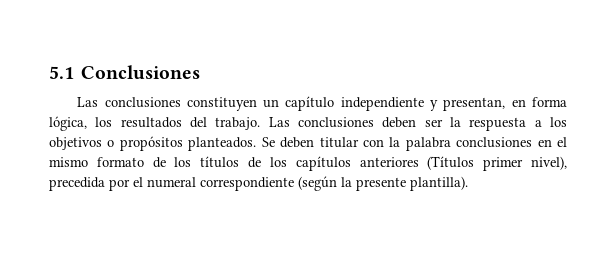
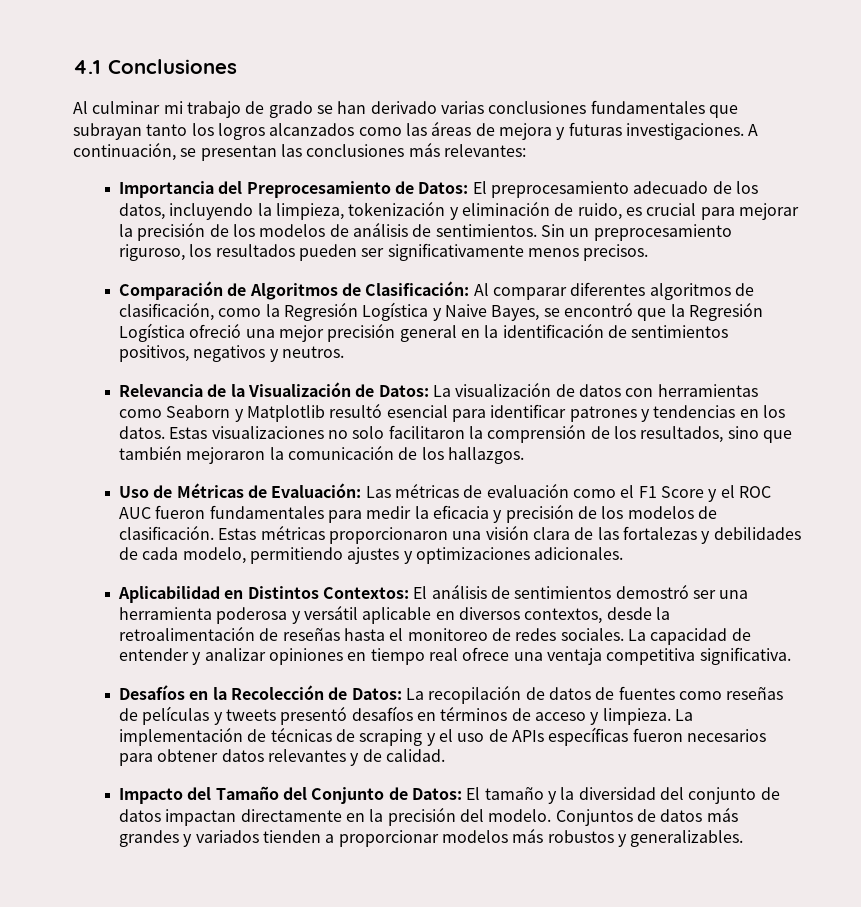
[49,66,74,79] 5.1 -> [73,60,100,74] 4.1
[77,96,567,111] [49,116,567,131] [49,136,567,151] [49,156,567,171] [49,176,468,191] Las conclusiones constituyen un capítulo independiente y presentan, en forma lógica, los resultados del trabajo. Las conclusiones deben ser la respuesta a los objetivos o propósitos planteados. Se deben titular con la palabra conclusiones en el mismo formato de los títulos de los capítulos anteriores (Títulos primer nivel), precedida por el numeral correspondiente (según la presente plantilla). -> [73,100,738,118] [73,121,759,140] [73,142,526,161] [119,181,758,198] [119,201,799,220] [119,222,732,241] [119,243,649,261] [119,281,754,300] [119,302,763,321] [119,323,729,342] [119,345,345,362] [119,382,758,397] [119,403,785,422] [119,424,792,443] [119,445,525,464] [119,483,771,502] [119,504,717,523] [119,525,801,544] [119,547,624,564] [118,584,749,603] [119,605,670,624] [119,626,751,645] [119,647,791,665] [119,685,784,704] [119,706,693,725] [119,727,766,746] [119,749,446,766] [119,786,780,804] [119,807,738,826] [119,828,744,847] Al culminar mi trabajo de grado se han derivado varias conclusiones fundamentales que subrayan tanto los logros alcanzados como las áreas de mejora y futuras investigaciones. A continuación, se presentan las conclusiones más relevantes: // Importancia del Preprocesamiento de Datos: El preprocesamiento adecuado de los datos, incluyendo la limpieza, tokenización y eliminación de ruido, es crucial para mejorar la precisión de los modelos de análisis de sentimientos. Sin un preprocesamiento riguroso, los resultados pueden ser significativamente menos precisos. // Comparación de Algoritmos de Clasificación: Al comparar diferentes algoritmos de clasificación, como la Regresión Logística y Naive Bayes, se encontró que la Regresión Logística ofreció una mejor precisión general en la identificación de sentimientos positivos, negativos y neutros. // Relevancia de la Visualización de Datos: La visualización de datos con herramientas como Seaborn y Matplotlib resultó esencial para identificar patrones y tendencias en los datos. Estas visualizaciones no solo facilitaron la comprensión de los resultados, sino que también mejoraron la comunicación de los hallazgos. // Uso de Métricas de Evaluación: Las métricas de evaluación como el F1 Score y el ROC AUC fueron fundamentales para medir la eficacia y precisión de los modelos de clasificación. Estas métricas proporcionaron una visión clara de las fortalezas y debilidades de cada modelo, permitiendo ajustes y optimizaciones adicionales. // Aplicabilidad en Distintos Contextos: El análisis de sentimientos demostró ser una herramienta poderosa y versátil aplicable en diversos contextos, desde la retroalimentación de reseñas hasta el monitoreo de redes sociales. La capacidad de entender y analizar opiniones en tiempo real ofrece una ventaja competitiva significativa. // Desafíos en la Recolección de Datos: La recopilación de datos de fuentes como reseñas de películas y tweets presentó desafíos en términos de acceso y limpieza. La implementación de técnicas de scraping y el uso de APIs específicas fueron necesarios para obtener datos relevantes y de calidad. // Impacto del Tamaño del Conjunto de Datos: El tamaño y la diversidad del conjunto de datos impactan directamente en la precisión del modelo. Conjuntos de datos más grandes y variados tienden a proporcionar modelos más robustos y generalizables.

